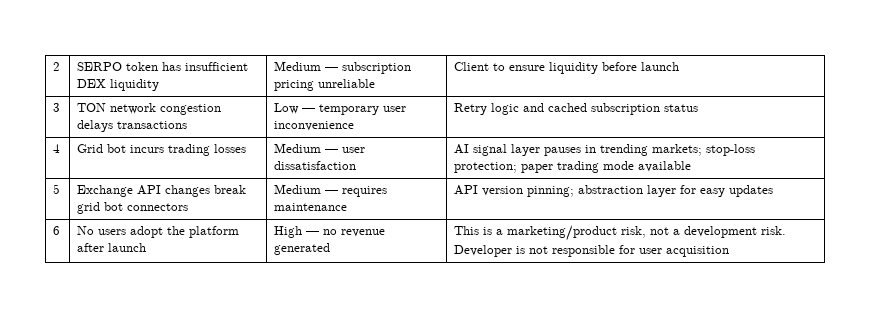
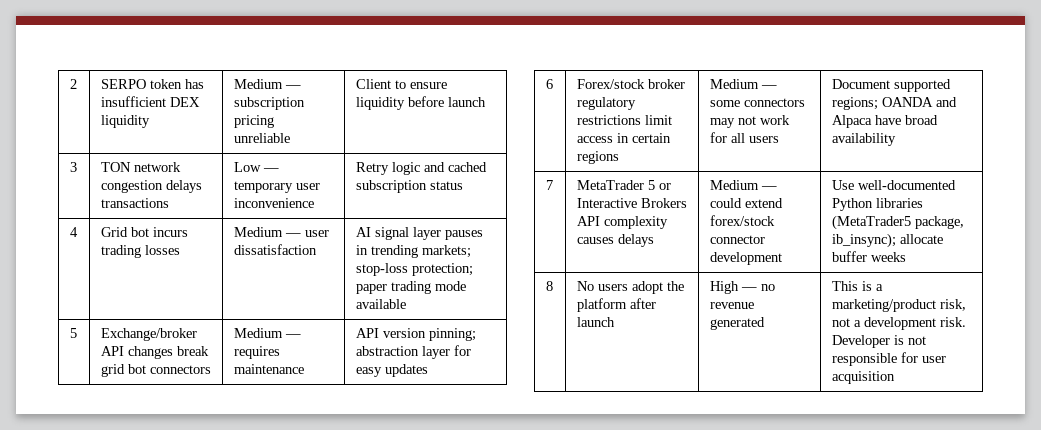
[77,185,134,197] Exchange -> [100,328,197,341] Exchange/broker
(61, 230) none -> [576,79,685,89] [576,97,636,110] [576,115,672,125] [576,133,671,143] [576,151,619,164] [709,79,777,89] [709,98,805,107] [709,115,790,128] [709,132,779,143] [831,79,951,92] [831,97,957,110] [831,115,938,128] [831,133,896,146] [545,180,553,190] [576,180,671,190] [576,198,687,208] [576,216,668,229] [576,234,654,247] [709,180,777,190] [709,198,783,208] [709,215,775,226] [709,235,765,244] [709,252,782,265] [831,180,956,190] [831,198,923,211] [831,215,964,230] [831,233,943,248] [831,251,906,262] [545,281,553,291] | Forex/stock broker regulatory restrictions limit access in certain regions | Medium — some connectors may not work for all users | Document supported regions; OANDA and Alpaca have broad availability // 7 | MetaTrader 5 or Interactive Brokers API complexity causes delays | Medium — could extend forex/stock connector development | Use well-documented Python libraries (MetaTrader5 package, ib_insync); allocate buffer weeks // 8

